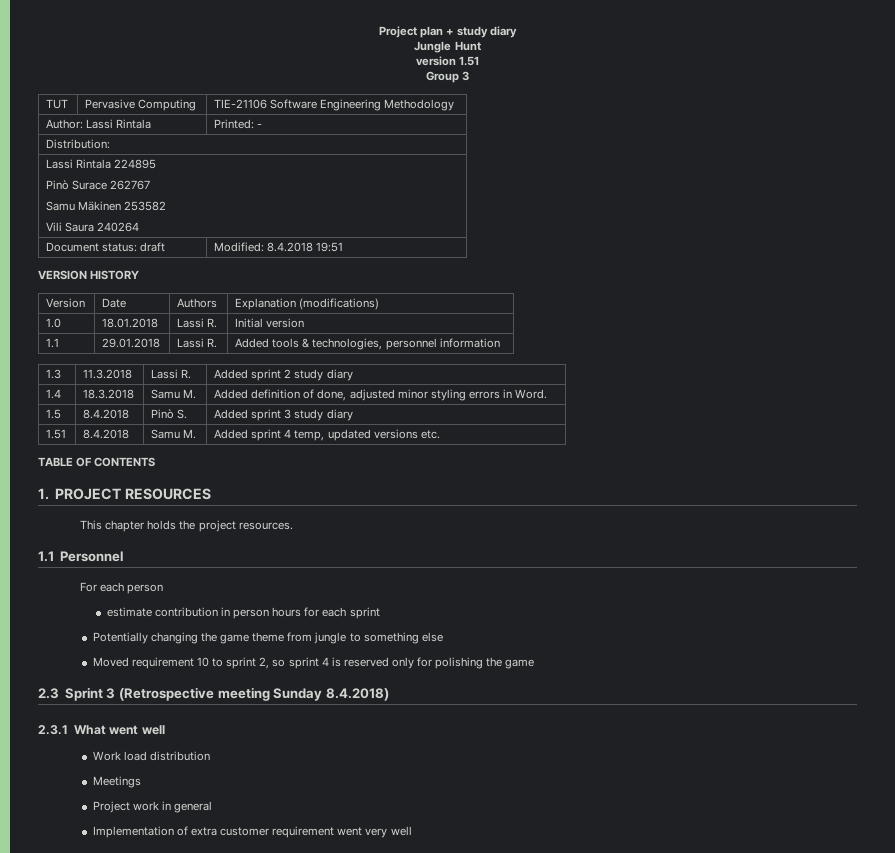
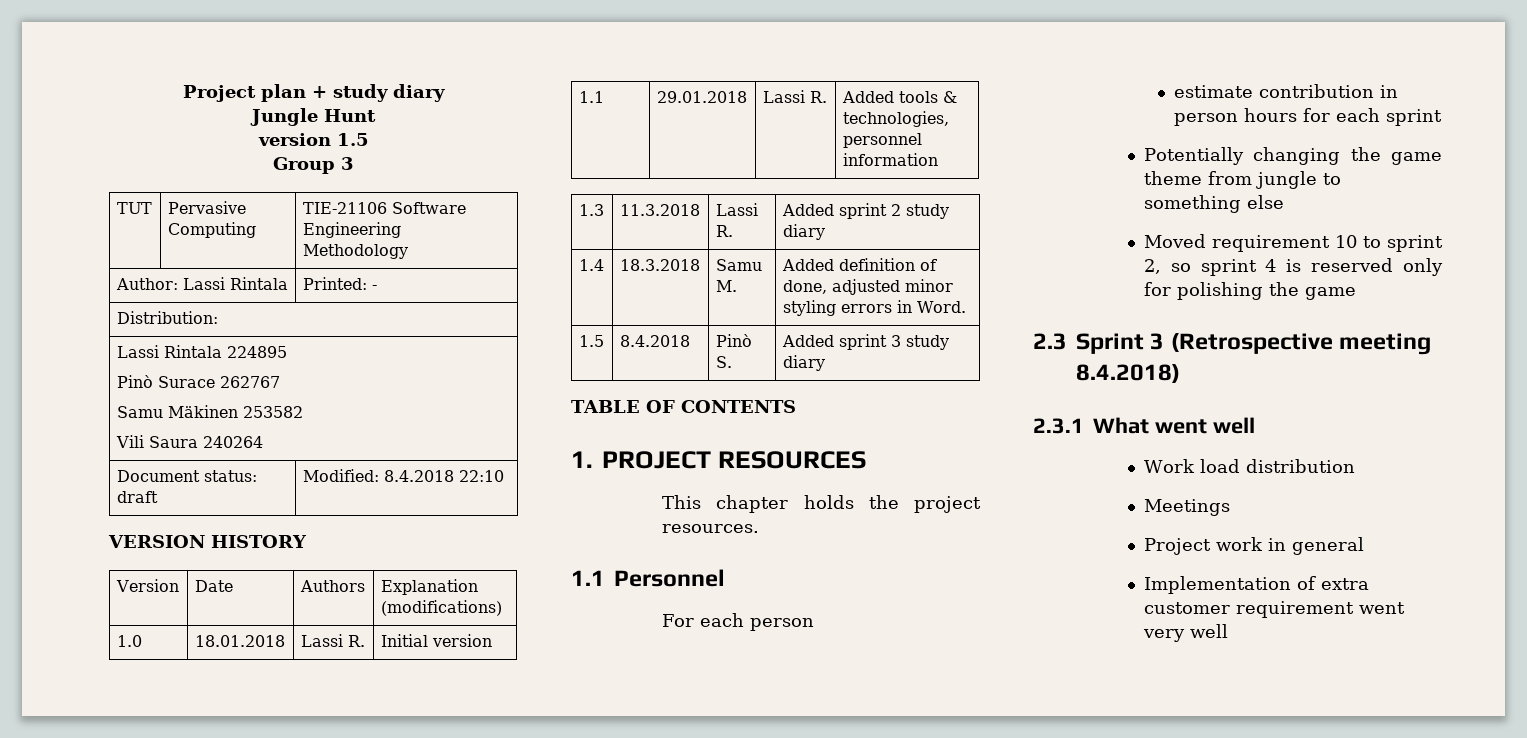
[459,56,480,66] 1.51 -> [336,133,369,146] 1.5
[316,242,344,252] 19:51 -> [458,470,504,482] 22:10
[46,429,67,439] [83,429,130,439] [151,429,197,439] [214,429,440,441] // 1.51 | 8.4.2018 | Samu M. | Added sprint 4 temp, updated versions etc. -> (825, 363) none
[273,688,323,701] Sunday -> (1432, 344) none

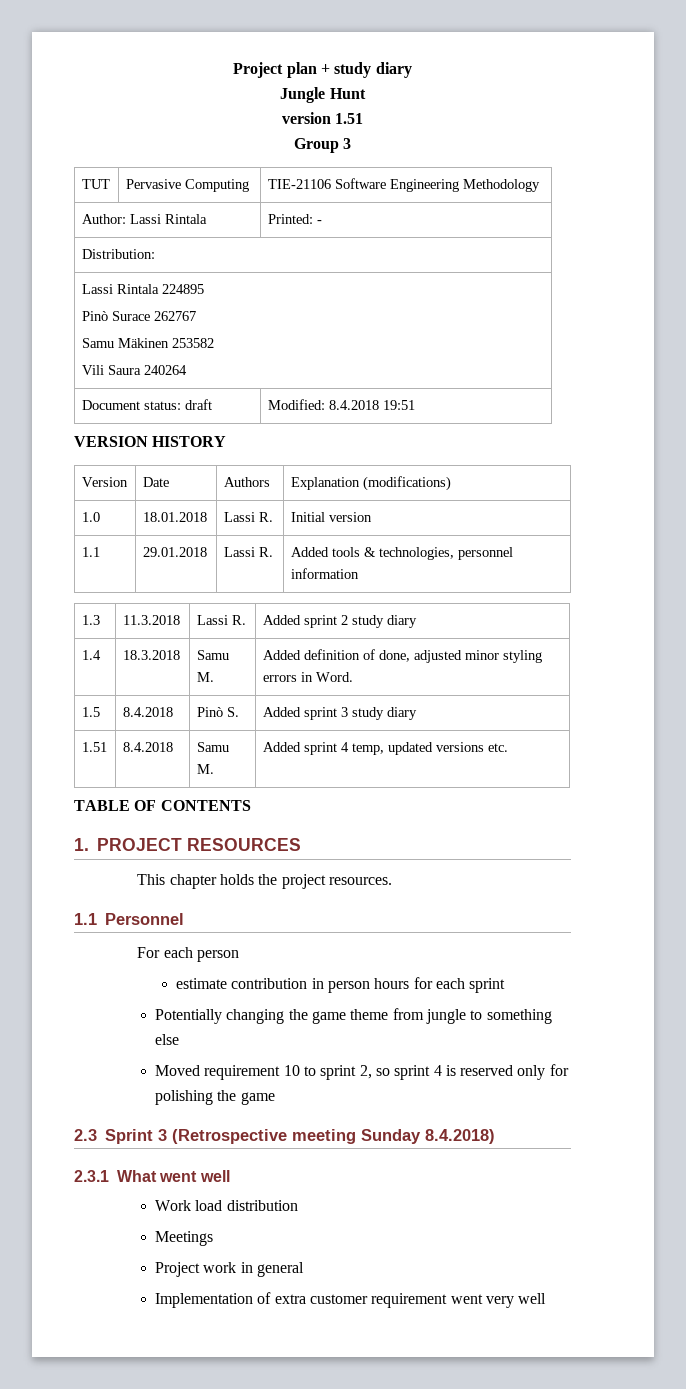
[336,133,369,146] 1.5 -> [335,113,364,124] 1.51
[458,470,504,482] 22:10 -> [382,400,415,410] 19:51
(825, 363) none -> [81,742,107,752] [122,742,173,752] [196,742,229,752] [196,764,214,774] [262,742,508,755] // 1.51 | 8.4.2018 | Samu M. | Added sprint 4 temp, updated versions etc.
(1432, 344) none -> [361,1129,421,1144] Sunday

